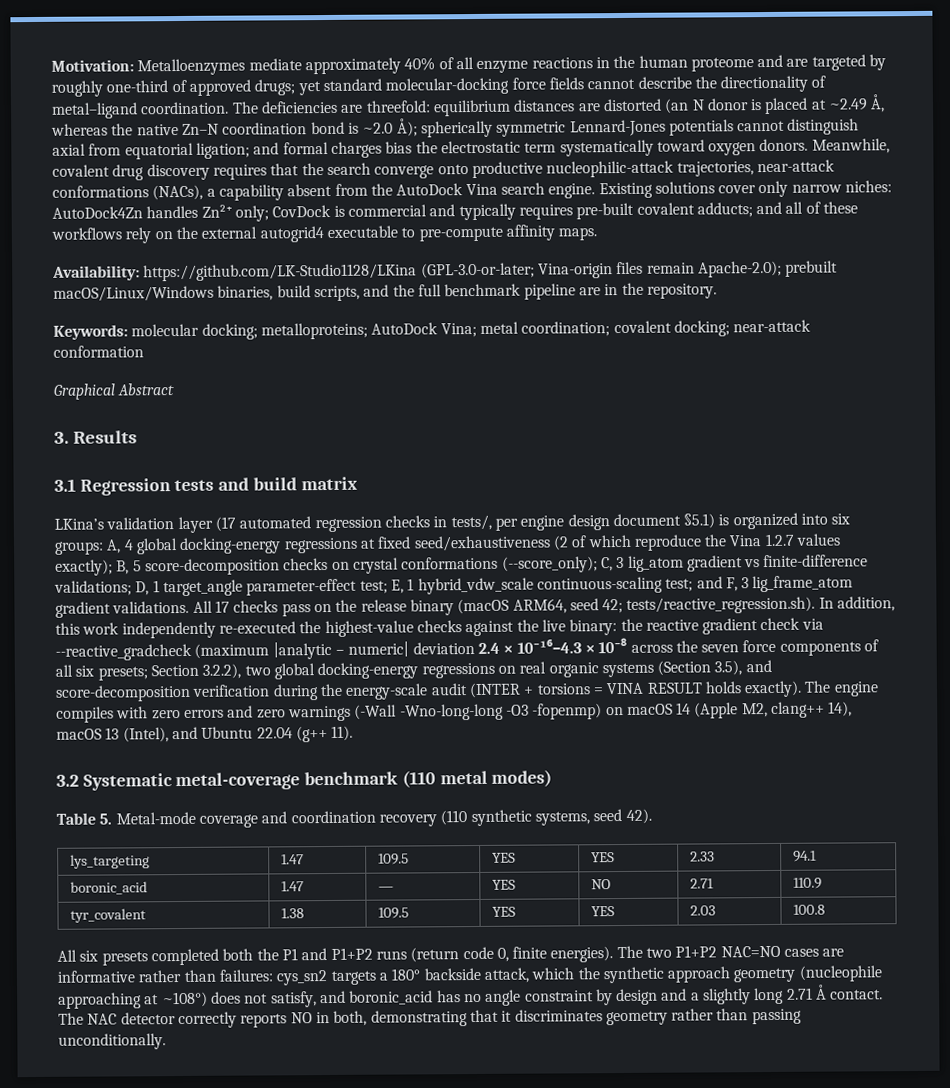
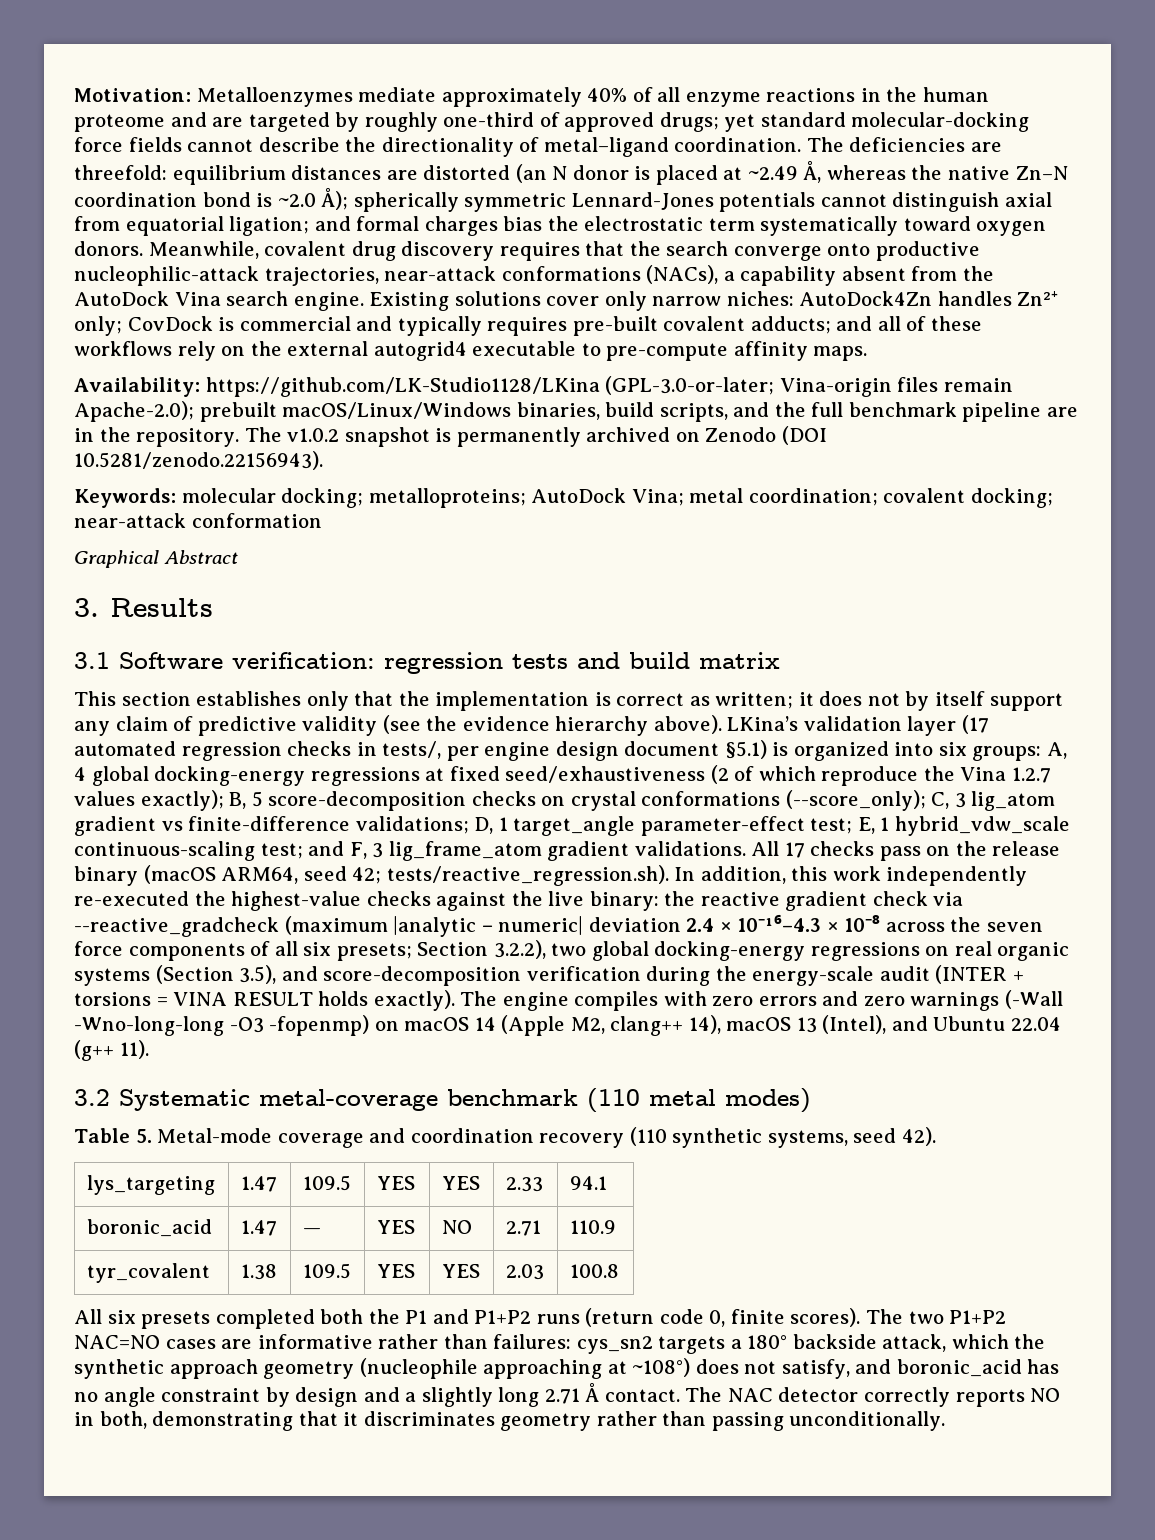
(717, 291) none -> [244,426,827,447] [74,451,323,470] The v1.0.2 snapshot is permanently archived on Zenodo (DOI 10.5281/zenodo.22156943).
[79,478,171,496] Regression -> [119,652,503,674] Software verification: regression
(358, 483) none -> [74,691,1063,711] [74,715,722,736] This section establishes only that the implementation is correct as written; it does not by itself support any claim of predictive validity (see the evidence hierarchy above).
[550,946,614,963] energies). -> [790,1308,861,1327] scores).

